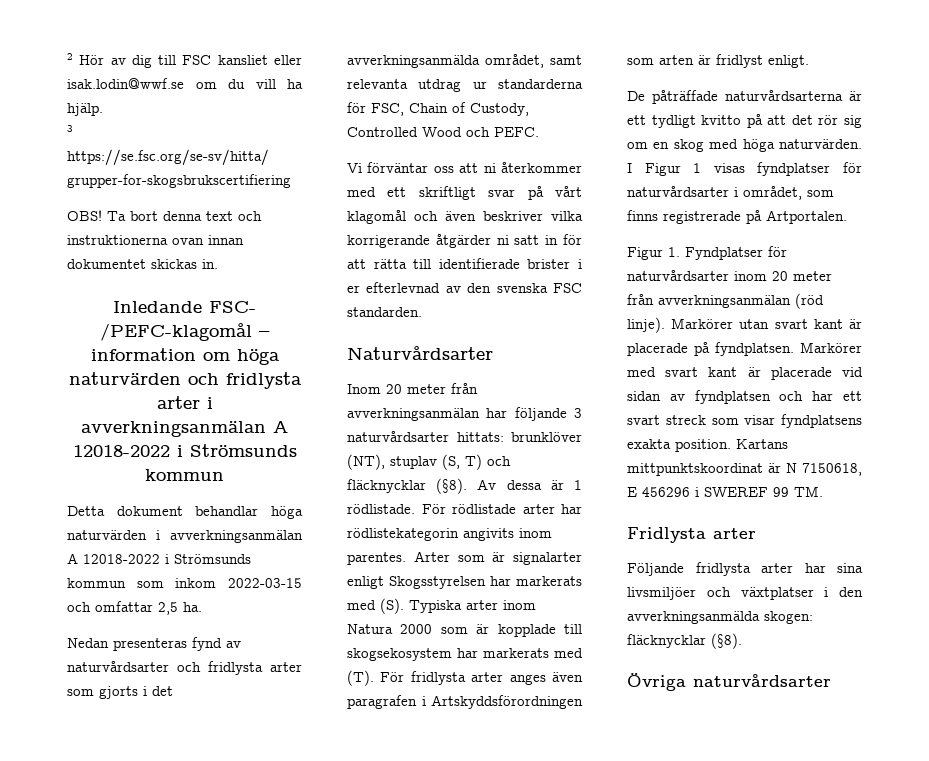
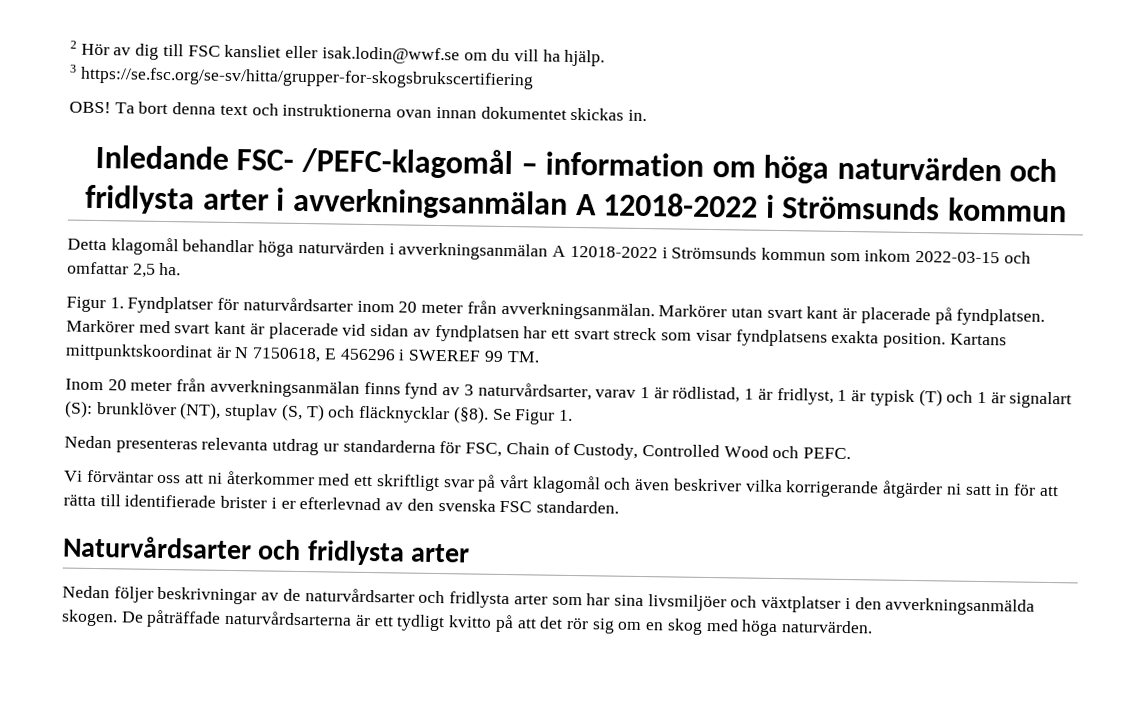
[116,506,183,516] dokument -> [110,237,179,256] klagomål
[67,637,241,651] [67,661,302,675] [67,686,173,699] [347,54,582,68] Nedan presenteras fynd av naturvårdsarter och fridlysta arter som gjorts i det avverkningsanmälda området, samt -> [66,296,1046,326] [66,319,1007,349] [65,343,540,363] [65,378,1073,409] [64,400,573,425] [64,435,198,454] Figur 1. Fyndplatser för naturvårdsarter inom 20 meter från avverkningsanmälan. Markörer utan svart kant är placerade på fyndplatsen. Markörer med svart kant är placerade vid sidan av fyndplatsen har ett svart streck som visar fyndplatsens exakta position. Kartans mittpunktskoordinat är N 7150618, E 456296 i SWEREF 99 TM. // Inom 20 meter från avverkningsanmälan finns fynd av 3 naturvårdsarter, varav 1 är rödlistad, 1 är fridlyst, 1 är typisk (T) och 1 är signalart (S): brunklöver (NT), stuplav (S, T) och fläcknycklar (§8). Se Figur 1. // Nedan presenteras
[347,383,478,394] [347,407,582,421] [347,431,582,442] [347,454,511,470] [347,478,582,494] [347,504,582,514] [347,528,552,541] [347,551,582,565] [347,576,582,589] [347,598,536,614] [347,624,582,637] [347,648,583,661] [347,670,583,686] [347,695,583,709] [627,54,809,68] // Inom 20 meter från avverkningsanmälan har följande 3 naturvårdsarter hittats: brunklöver (NT), stuplav (S, T) och fläcknycklar (§8). Av dessa är 1 rödlistade. För rödlistade arter har rödlistekategorin angivits inom parentes. Arter som är signalarter enligt Skogsstyrelsen har markerats med (S). Typiska arter inom Natura 2000 som är kopplade till skogsekosystem har markerats med (T). För fridlysta arter anges även paragrafen i Artskyddsförordningen som arten är fridlyst enligt. // -> [257,539,471,566] [62,585,1036,616] [61,609,118,627] och fridlysta arter // Nedan följer beskrivningar av de naturvårdsarter och fridlysta arter som har sina livsmiljöer och växtplatser i den avverkningsanmälda skogen.
[627,162,862,176] [627,186,834,200] [627,210,847,224] [627,246,787,260] [627,270,832,281] [627,293,824,309] [627,317,862,333] [627,342,862,356] [627,367,863,380] [627,390,862,404] [627,414,862,428] [627,439,788,452] [627,463,862,476] [627,486,823,497] [627,527,756,543] [627,562,863,576] [627,587,863,600] [627,611,813,624] [627,633,742,649] [627,673,831,691] I Figur 1 visas fyndplatser för naturvårdsarter i området, som finns registrerade på Artportalen. // Figur 1. Fyndplatser för naturvårdsarter inom 20 meter från avverkningsanmälan (röd linje). Markörer utan svart kant är placerade på fyndplatsen. Markörer med svart kant är placerade vid sidan av fyndplatsen och har ett svart streck som visar fyndplatsens exakta position. Kartans mittpunktskoordinat är N 7150618, E 456296 i SWEREF 99 TM. // Fridlysta arter // Följande fridlysta arter har sina livsmiljöer och växtplatser i den avverkningsanmälda skogen: fläcknycklar (§8). // Övriga naturvårdsarter -> (874, 627) none

